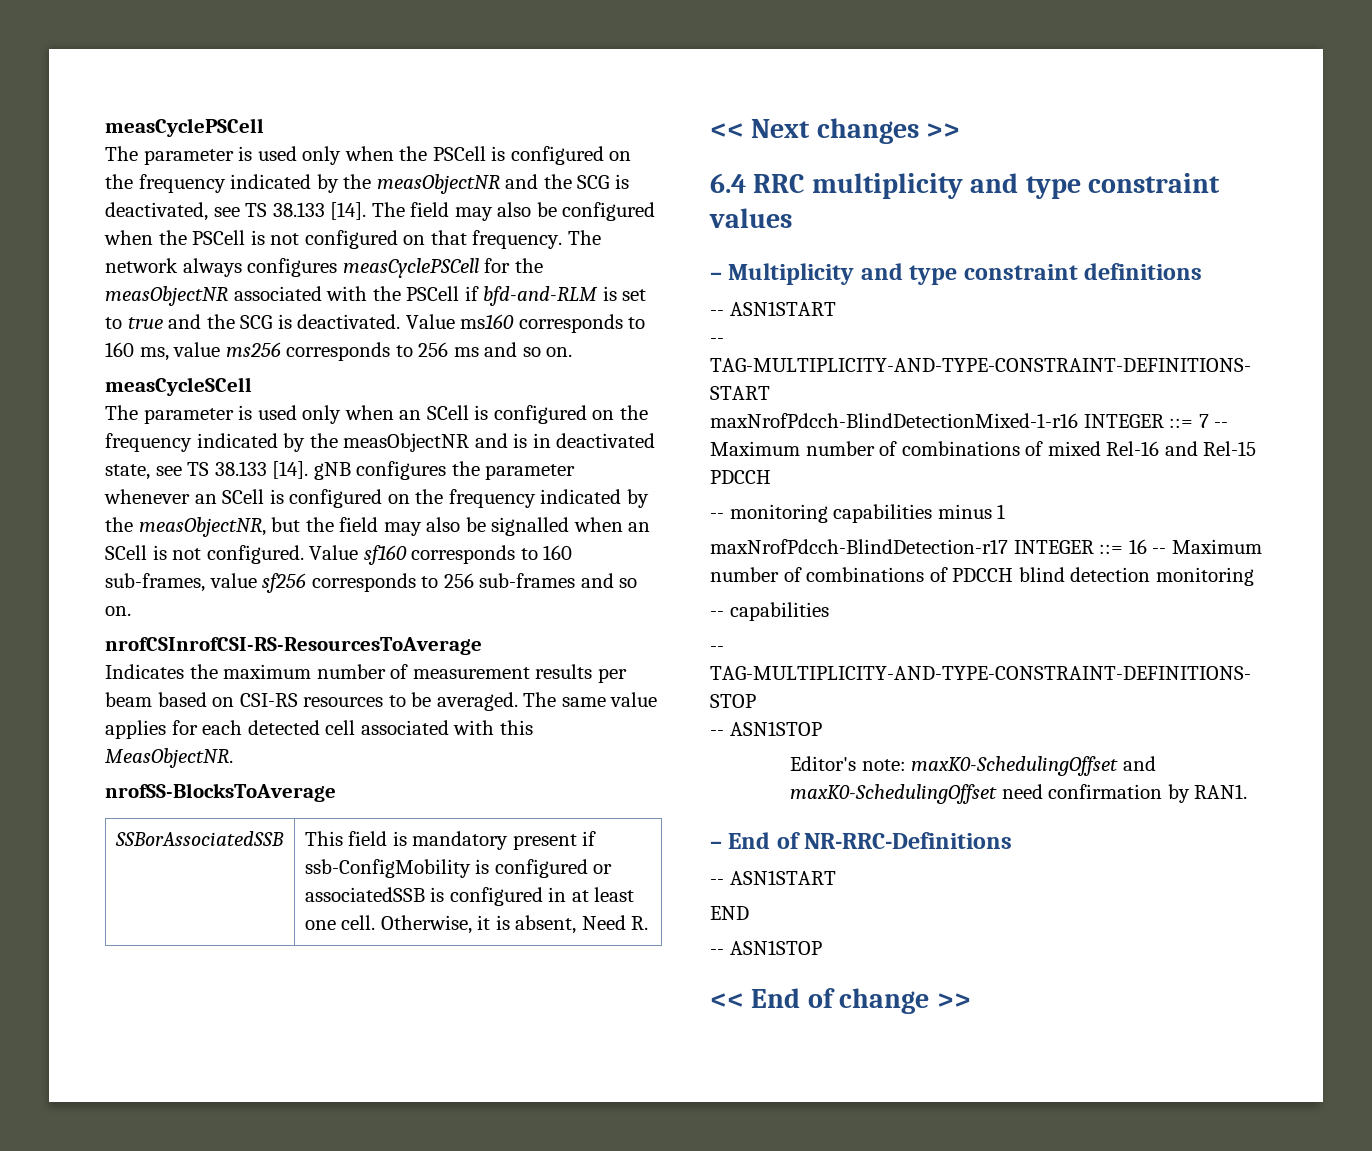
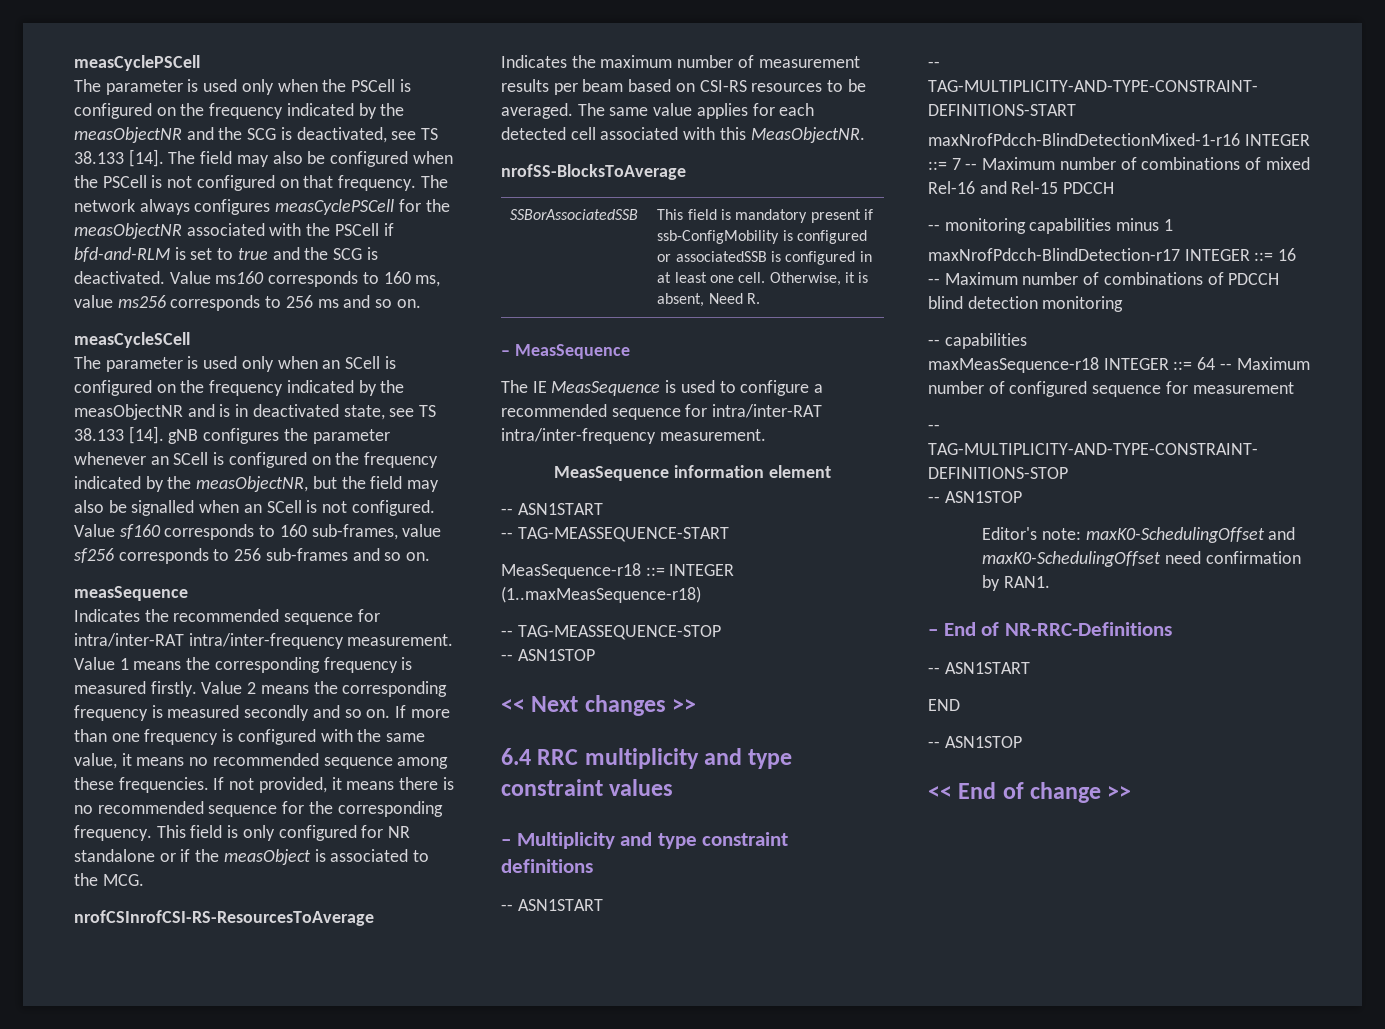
(131, 611) none -> [74,586,188,601] [74,609,380,625] [74,633,454,649] [74,657,413,673] [74,681,448,697] [74,705,450,721] [74,729,426,745] [74,753,449,769] [74,777,454,793] [74,801,443,817] [74,825,411,841] [74,849,430,865] [74,873,144,886] // measSequence // Indicates the recommended sequence for intra/inter-RAT intra/inter-frequency measurement. Value 1 means the corresponding frequency is measured firstly. Value 2 means the corresponding frequency is measured secondly and so on. If more than one frequency is configured with the same value, it means no recommended sequence among these frequencies. If not provided, it means there is no recommended sequence for the corresponding frequency. This field is only configured for NR standalone or if the measObject is associated to the MCG.
(649, 923) none -> [501,344,630,359] [501,380,824,396] [501,404,823,420] [501,428,766,444] [554,465,831,481] [501,503,603,515] [501,527,729,542] [501,563,735,579] [501,586,701,603] [501,625,721,640] [501,649,595,661] // – MeasSequence // The IE MeasSequence is used to configure a recommended sequence for intra/inter-RAT intra/inter-frequency measurement. // MeasSequence information element // -- ASN1START // -- TAG-MEASSEQUENCE-START // MeasSequence-r18 ::= INTEGER (1..maxMeasSequence-r18) // -- TAG-MEASSEQUENCE-STOP // -- ASN1STOP
(829, 611) none -> [928,357,1310,373] [928,381,1294,397] // maxMeasSequence-r18 INTEGER ::= 64 -- Maximum number of configured sequence for measurement

